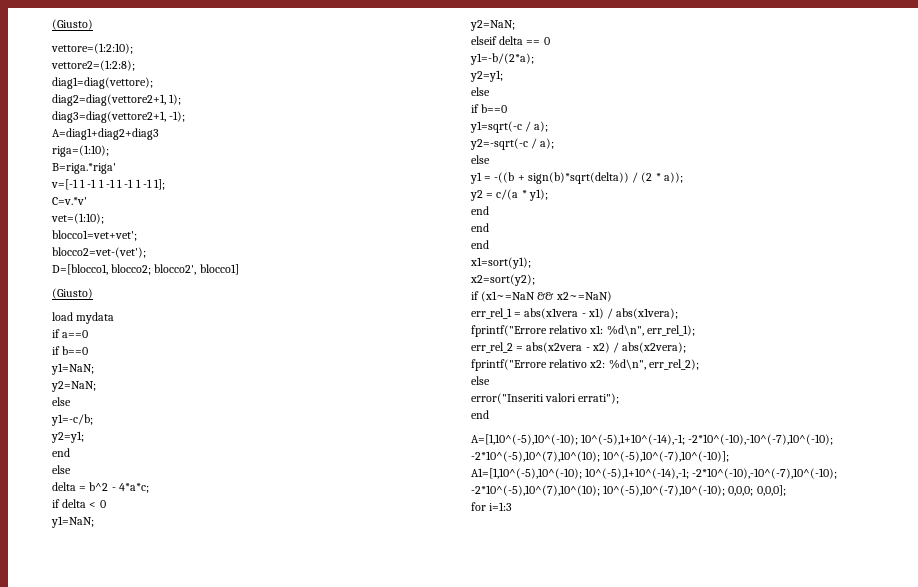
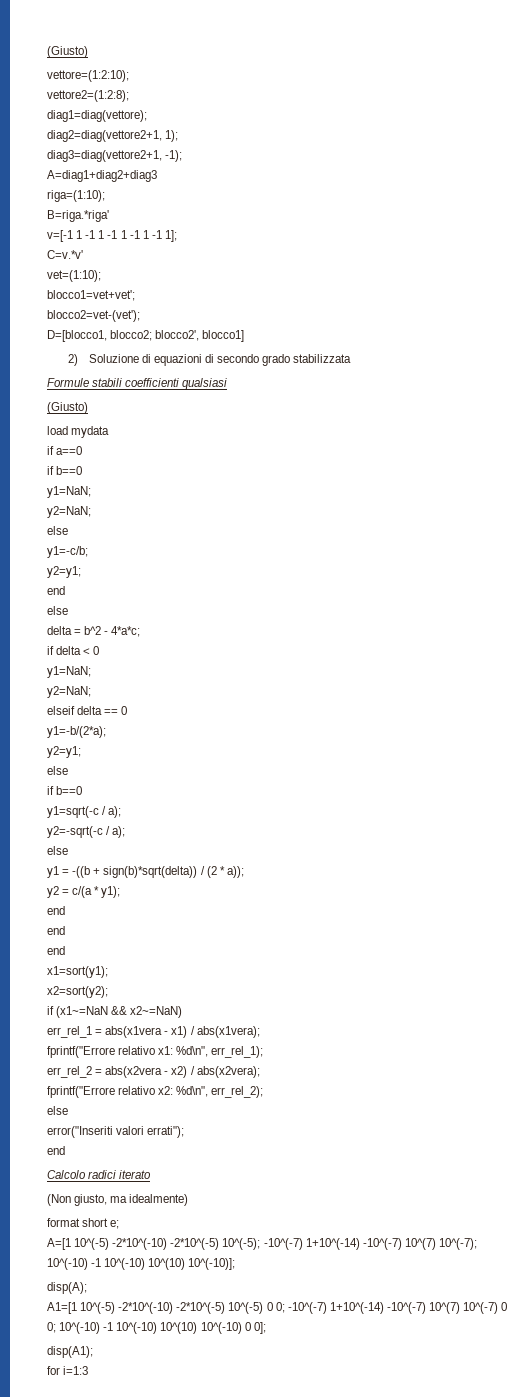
(239, 269) none -> [67,354,352,366] [47,378,228,390] // 2) Soluzione di equazioni di secondo grado stabilizzata // Formule stabili coefficienti qualsiasi
[471,434,834,445] [471,451,730,462] [471,468,838,479] [471,485,786,496] A=[1,10^(-5),10^(-10); 10^(-5),1+10^(-14),-1; -2*10^(-10),-10^(-7),10^(-10); -2*10^(-5),10^(7),10^(10); 10^(-5),10^(-7),10^(-10)]; // A1=[1,10^(-5),10^(-10); 10^(-5),1+10^(-14),-1; -2*10^(-10),-10^(-7),10^(-10); -2*10^(-5),10^(7),10^(10); 10^(-5),10^(-7),10^(-10); 0,0,0; 0,0,0]; -> [47,1170,152,1179] [47,1194,189,1206] [47,1218,120,1229] [47,1238,477,1250] [47,1258,236,1270] [47,1282,87,1294] [47,1302,508,1314] [47,1322,266,1334] [47,1346,93,1358] Calcolo radici iterato // (Non giusto, ma idealmente) // format short e; // A=[1 10^(-5) -2*10^(-10) -2*10^(-5) 10^(-5); -10^(-7) 1+10^(-14) -10^(-7) 10^(7) 10^(-7); 10^(-10) -1 10^(-10) 10^(10) 10^(-10)]; // disp(A); // A1=[1 10^(-5) -2*10^(-10) -2*10^(-5) 10^(-5) 0 0; -10^(-7) 1+10^(-14) -10^(-7) 10^(7) 10^(-7) 0 0; 10^(-10) -1 10^(-10) 10^(10) 10^(-10) 0 0]; // disp(A1);

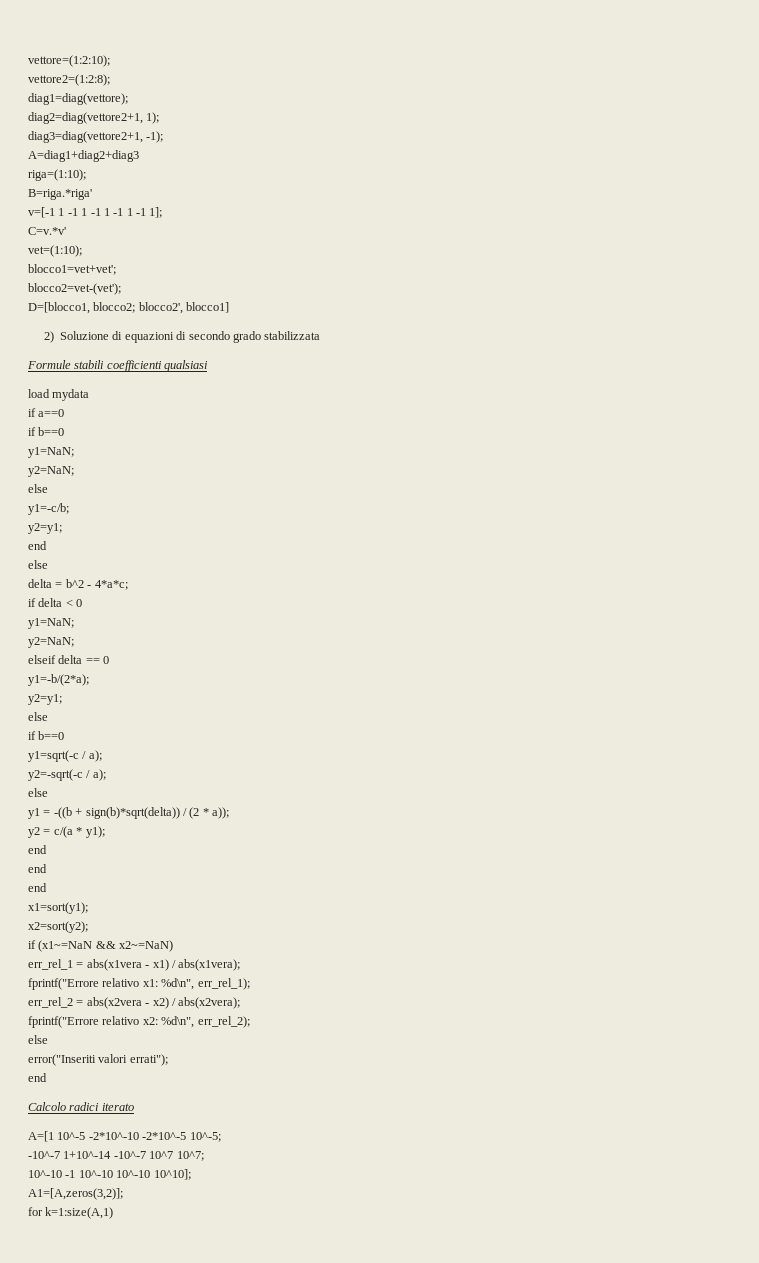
[47,46,88,58] (Giusto) // -> (28, 61) none
[47,402,88,414] // (Giusto) -> (209, 366) none
[47,1194,189,1206] [47,1218,120,1229] [47,1238,477,1250] [47,1258,236,1270] [47,1282,87,1294] [47,1302,508,1314] [47,1322,266,1334] [47,1346,93,1358] (Non giusto, ma idealmente) // format short e; // A=[1 10^(-5) -2*10^(-10) -2*10^(-5) 10^(-5); -10^(-7) 1+10^(-14) -10^(-7) 10^(7) 10^(-7); 10^(-10) -1 10^(-10) 10^(10) 10^(-10)]; // disp(A); // A1=[1 10^(-5) -2*10^(-10) -2*10^(-5) 10^(-5) 0 0; -10^(-7) 1+10^(-14) -10^(-7) 10^(7) 10^(-7) 0 0; 10^(-10) -1 10^(-10) 10^(10) 10^(-10) 0 0]; // disp(A1); -> [28,1131,221,1142] [28,1151,204,1161] [28,1169,191,1180] [28,1188,123,1200] A=[1 10^-5 -2*10^-10 -2*10^-5 10^-5; // -10^-7 1+10^-14 -10^-7 10^7 10^7; // 10^-10 -1 10^-10 10^-10 10^10]; // A1=[A,zeros(3,2)];
[63,1366,89,1375] i=1:3 -> [45,1207,114,1219] k=1:size(A,1)

